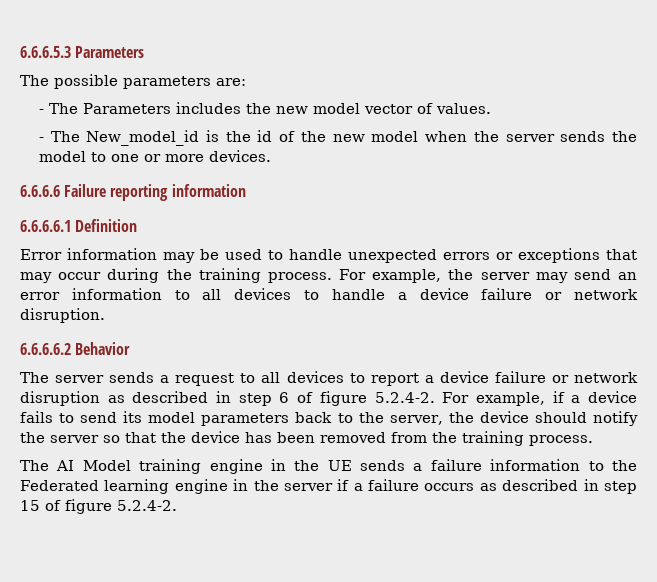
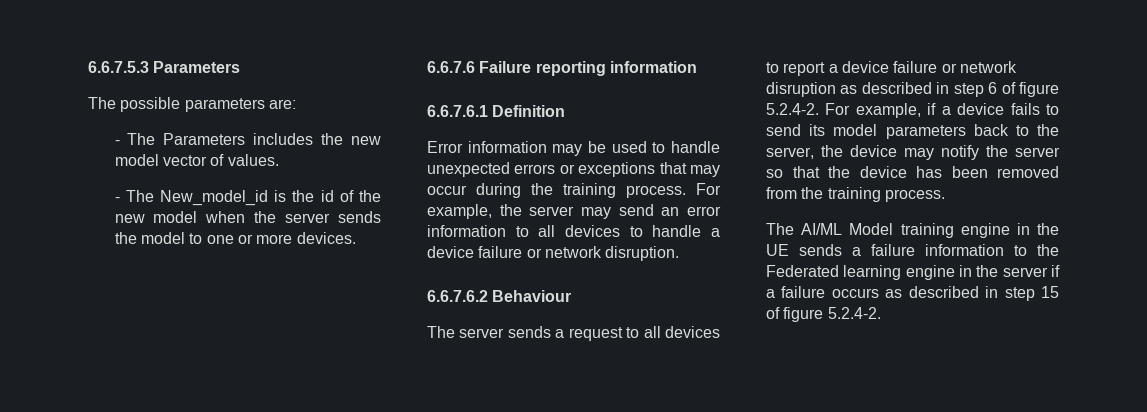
[20,46,71,58] 6.6.6.5.3 -> [88,61,149,73] 6.6.7.5.3
[20,185,60,197] 6.6.6.6 -> [427,61,475,73] 6.6.7.6
[20,220,71,232] 6.6.6.6.1 -> [427,105,488,117] 6.6.7.6.1
[20,342,131,355] 6.6.6.6.2 Behavior -> [427,290,572,302] 6.6.7.6.2 Behaviour
[534,412,587,423] should -> [904,148,934,160] may
[56,460,75,471] AI -> [801,223,843,235] AI/ML

